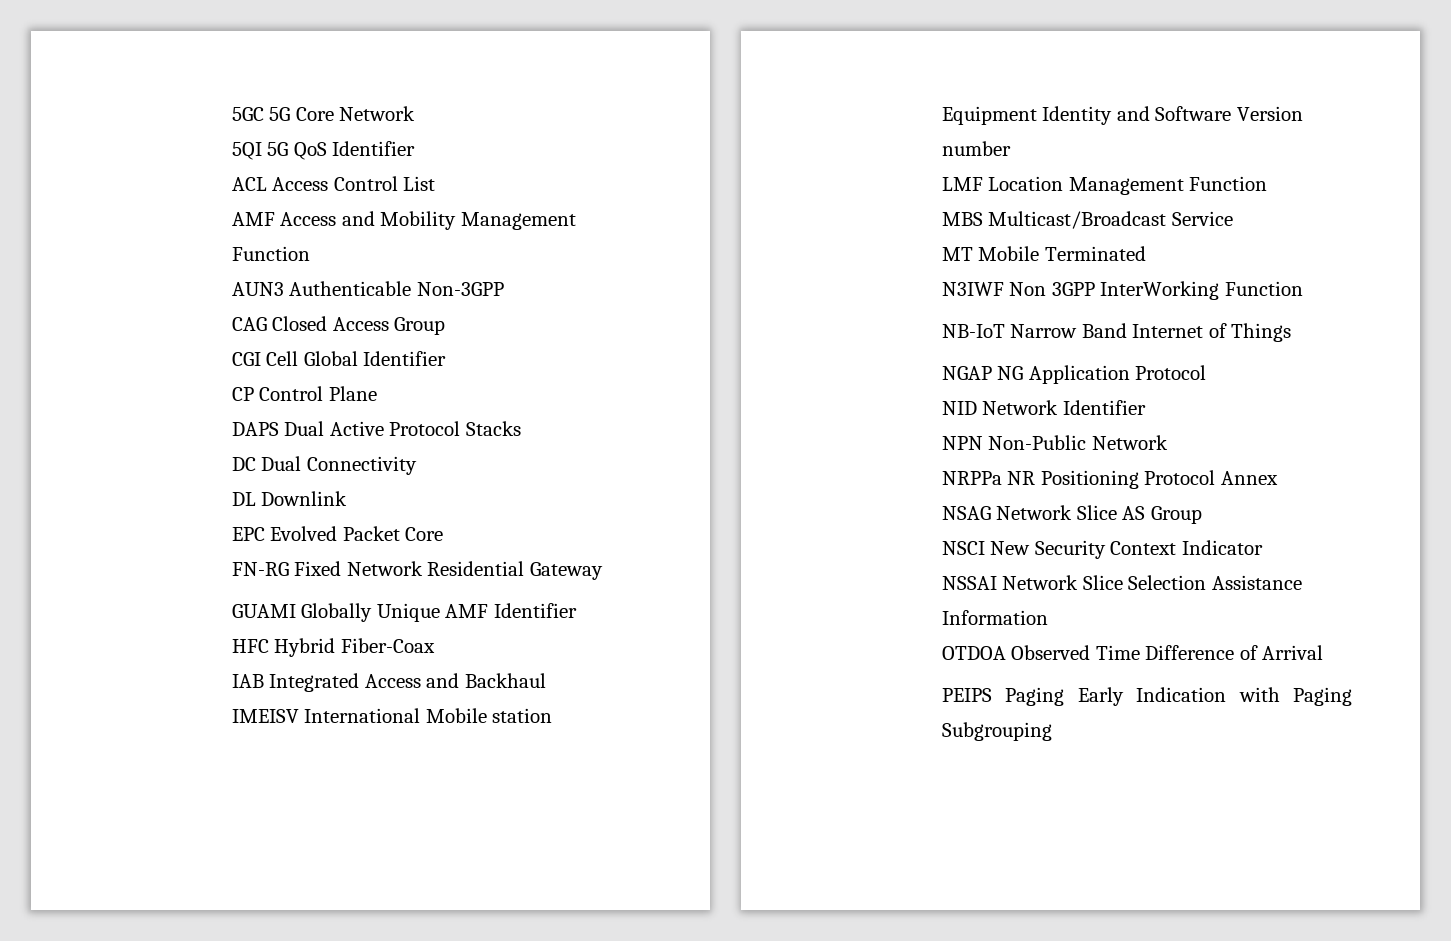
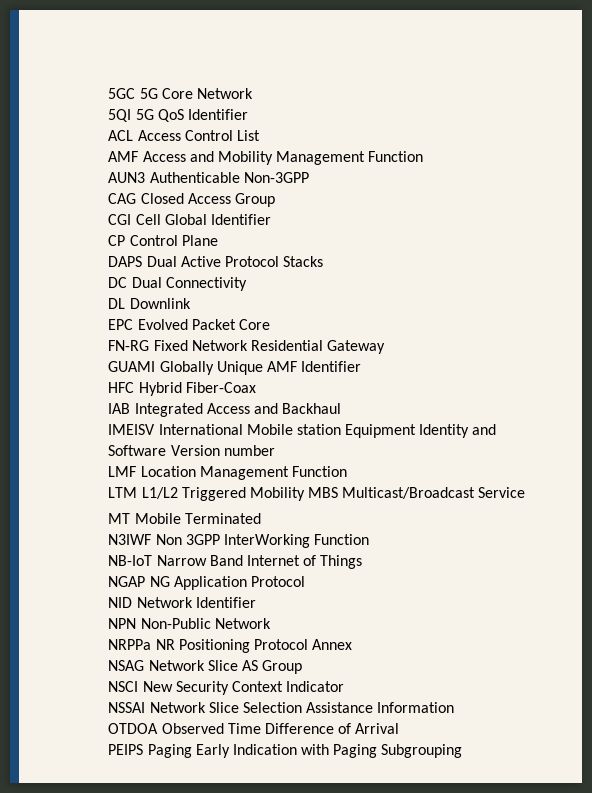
(1268, 183) none -> [108,487,305,501] LTM L1/L2 Triggered Mobility

